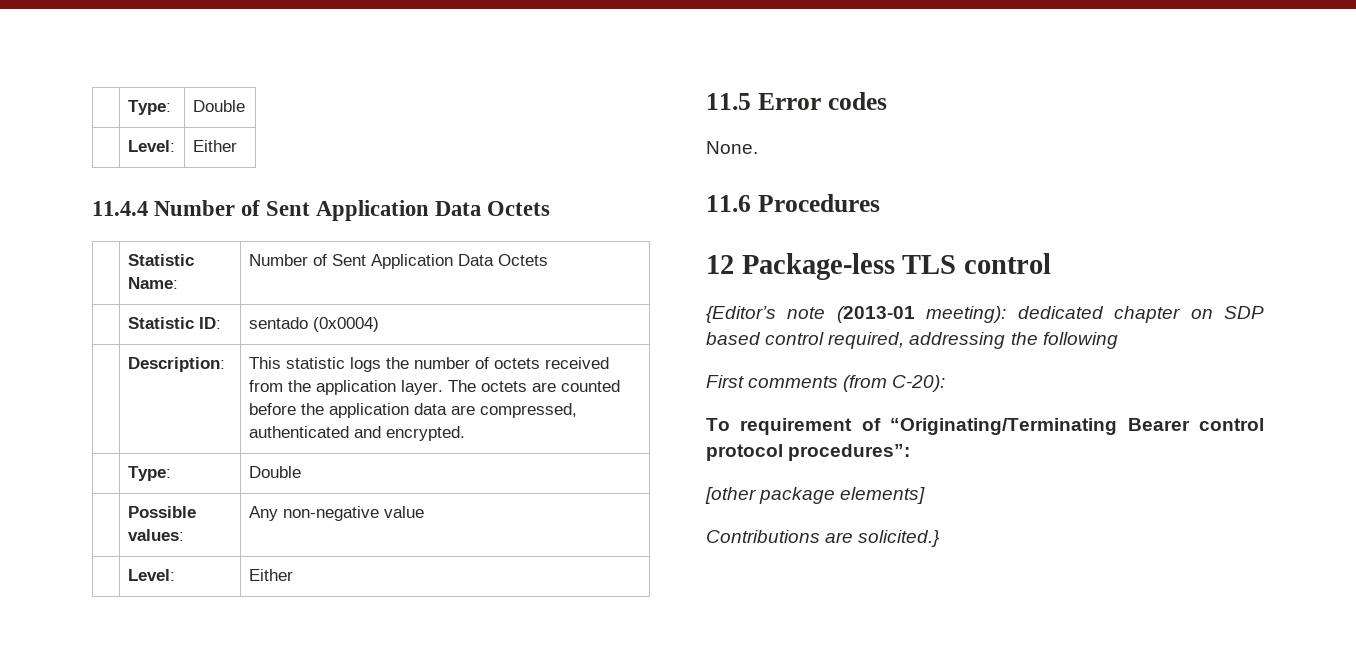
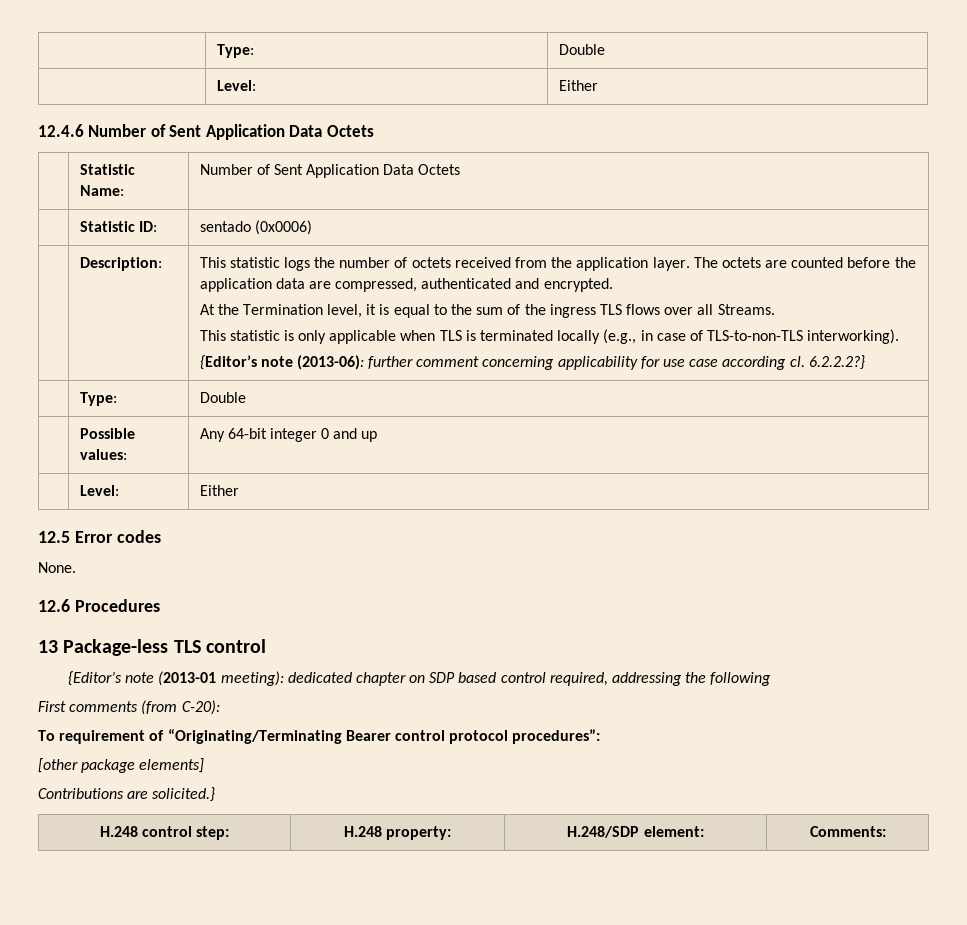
[92,201,148,216] 11.4.4 -> [38,124,84,137] 12.4.6
[312,317,379,332] (0x0004) -> [254,220,312,235] (0x0006)
(465, 433) none -> [199,304,775,318] [199,329,900,344] [199,355,865,370] // At the Termination level, it is equal to the sum of the ingress TLS flows over all Streams. // This statistic is only applicable when TLS is terminated locally (e.g., in case of TLS-to-non-TLS interworking). // {Editor’s note (2013-06): further comment concerning applicability for use case according cl. 6.2.2.2?}
[282,506,424,521] [127,569,175,581] [248,569,293,581] [706,93,751,110] non-negative value // | Level: | Either // 11.5 -> [227,428,378,442] [79,485,119,496] [199,485,239,496] [38,531,70,543] 64-bit integer 0 and up // | Level: | Either // 12.5
[706,195,751,212] 11.6 -> [38,599,70,612] 12.6
[706,255,734,274] 12 -> [38,640,58,653] 13
(941, 538) none -> [99,826,230,840] [343,826,452,840] [567,826,704,838] [809,826,886,837] // H.248 control step: | H.248 property: | H.248/SDP element: | Comments:

